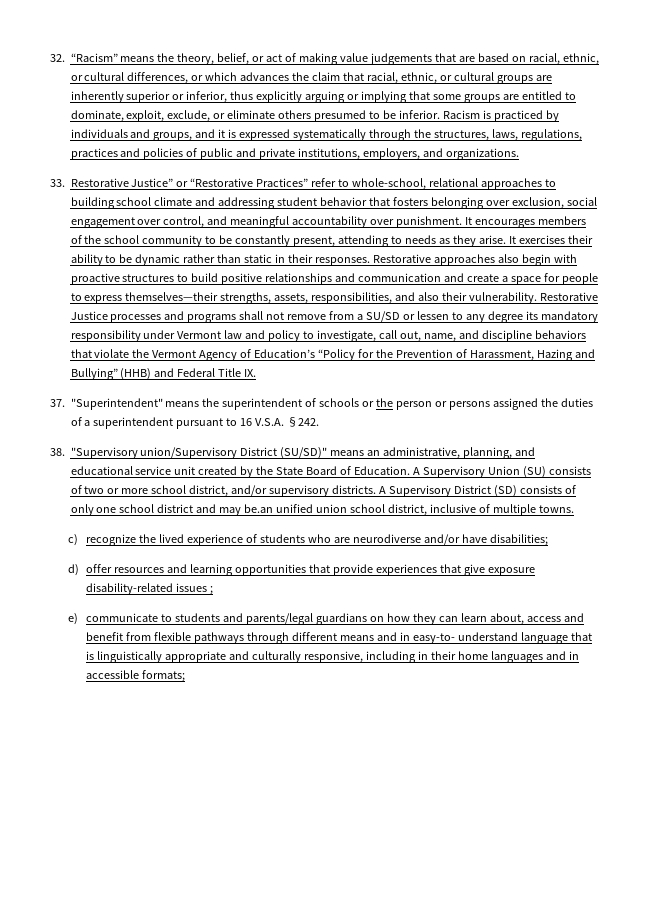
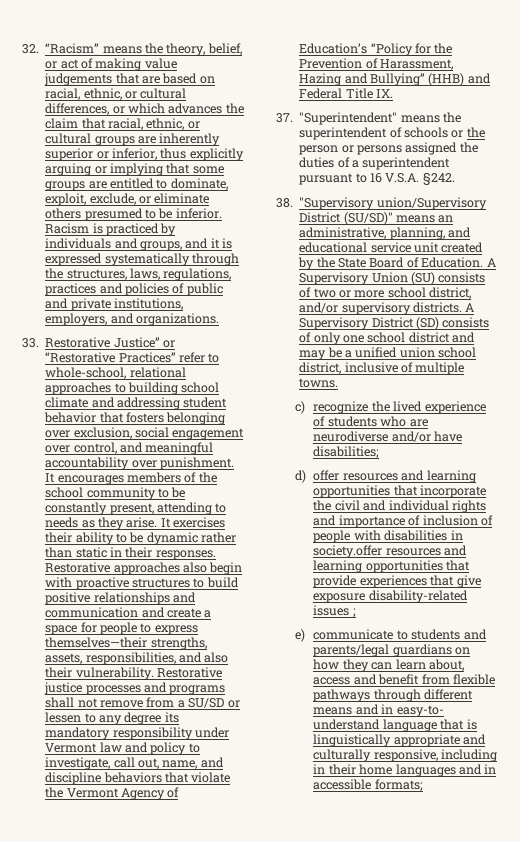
[70,311,108,320] Justice -> [44,682,83,695] justice
[244,504,274,513] be.an -> [327,347,352,358] be a
(331, 568) none -> [420,485,487,498] [313,500,486,513] [313,515,493,528] [313,530,463,543] [313,545,468,558] [313,560,471,573] incorporate the civil and individual rights and importance of inclusion of people with disabilities in society.offer resources and learning opportunities that

